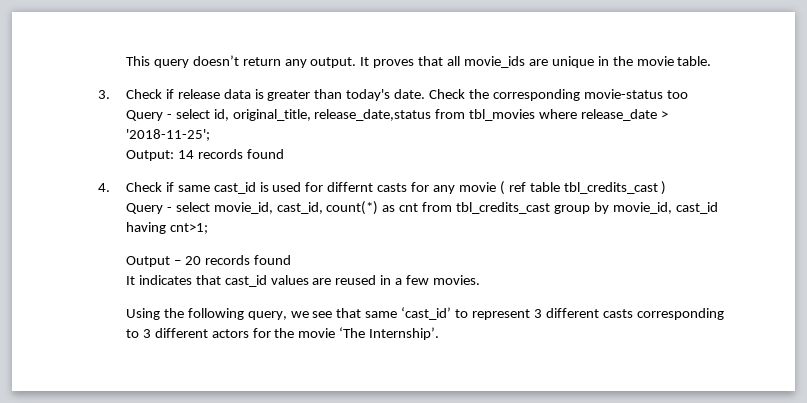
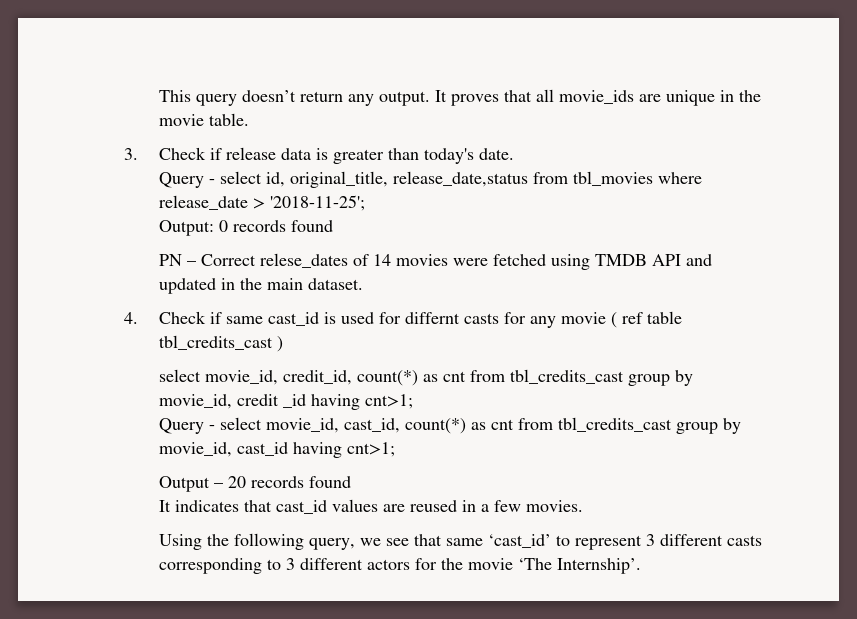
[429,89,688,101] Check the corresponding movie-status too -> (515, 154) none
[177,149,284,159] 14 records found -> [219,220,334,232] [159,253,713,270] [159,278,364,294] 0 records found // PN – Correct relese_dates of 14 movies were fetched using TMDB API and updated in the main dataset.
(667, 188) none -> [159,369,694,386] [159,394,414,410] // select movie_id, credit_id, count(*) as cnt from tbl_credits_cast group by movie_id, credit _id having cnt>1;

